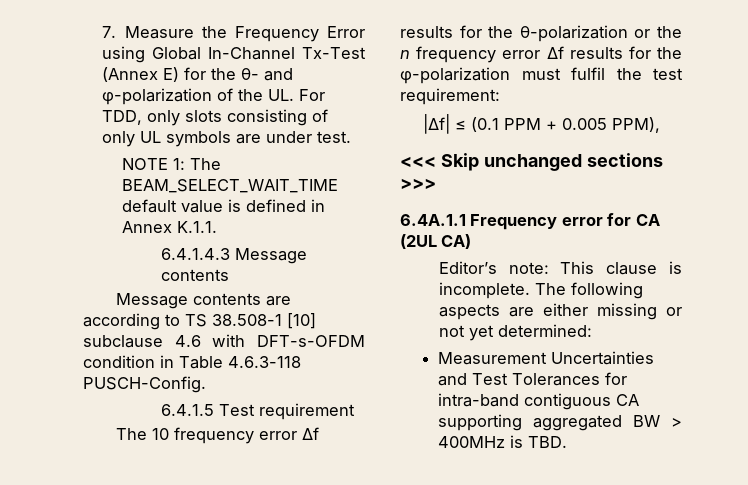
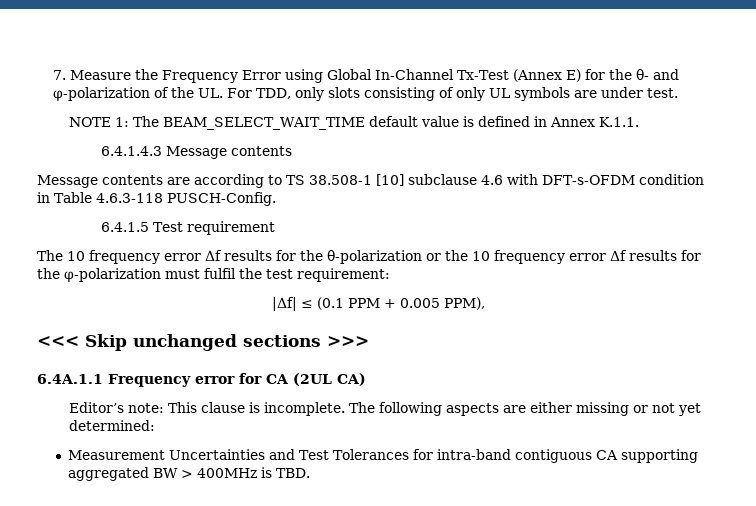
[400,50,410,59] n -> [472,251,490,261] 10

